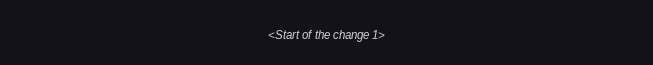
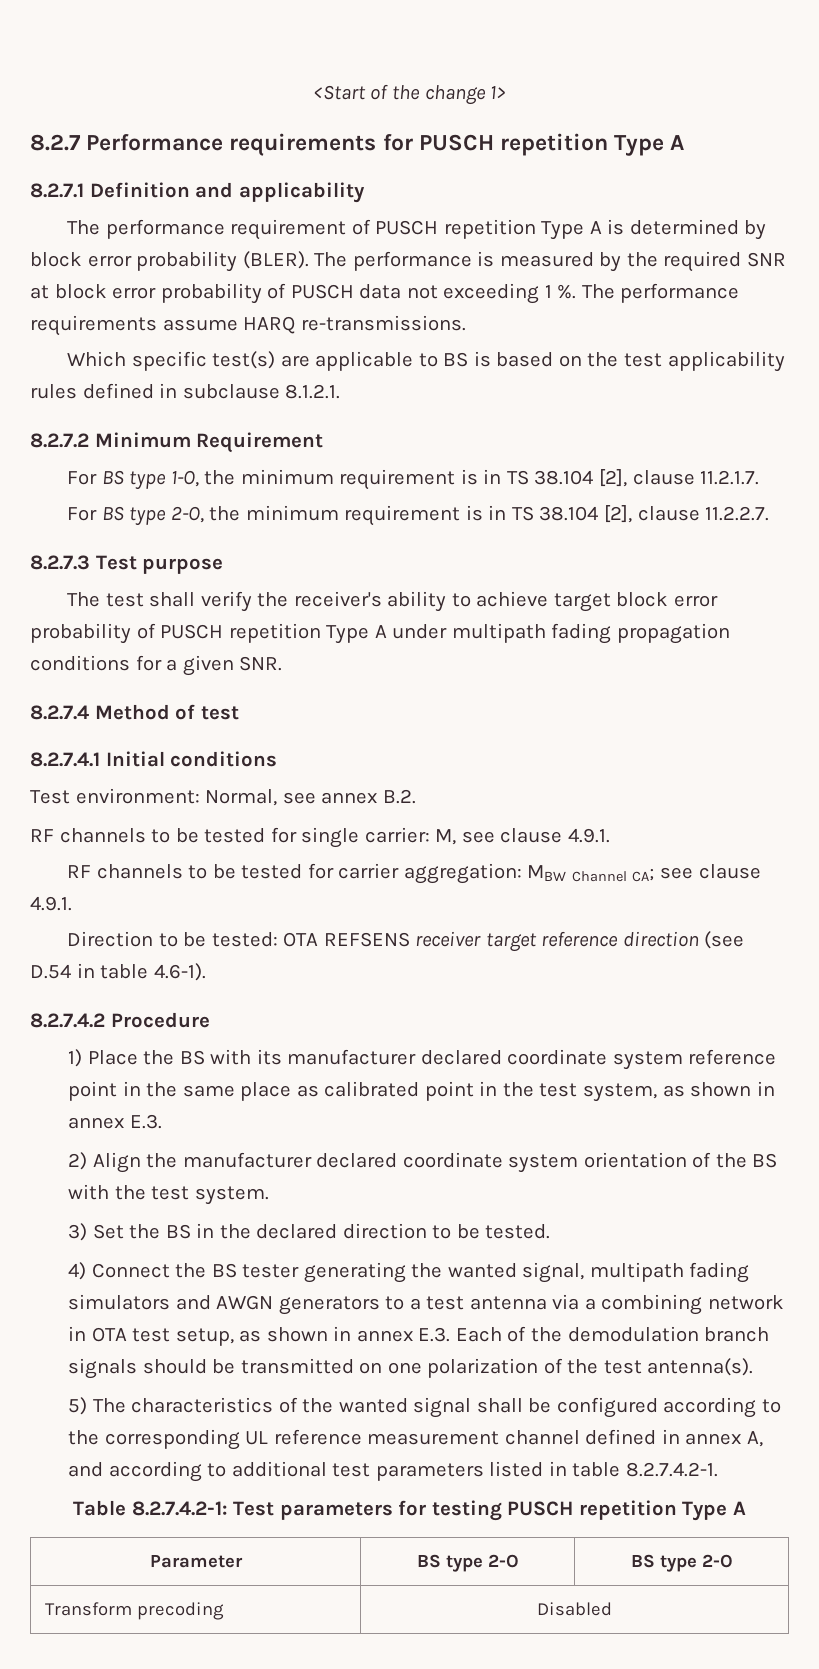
(385, 34) none -> [30,133,685,156] [30,182,365,203] [67,219,767,240] [30,251,786,272] [30,283,740,304] [30,315,466,336] [67,351,785,372] [30,383,341,399] [30,432,324,453] [67,469,760,490] [67,505,770,526] [30,555,224,574] [67,591,719,612] [30,623,730,644] [30,655,283,676] [30,704,239,720] [30,751,278,767] [30,788,416,806] [30,827,610,848] [67,863,761,884] [30,896,72,911] [67,931,745,952] [30,963,206,981] [30,1012,210,1028] [68,1049,777,1070] [68,1081,775,1102] [68,1114,162,1129] [68,1152,778,1173] [68,1184,269,1205] [68,1223,551,1241] [68,1262,750,1283] [68,1294,784,1315] [68,1326,770,1346] [68,1358,754,1379] [68,1397,781,1418] [68,1429,763,1450] [68,1461,718,1482] [73,1500,746,1521] [149,1555,243,1568] [416,1554,519,1572] [630,1554,733,1572] [44,1602,224,1620] [537,1602,612,1616] // 8.2.7 Performance requirements for PUSCH repetition Type A // 8.2.7.1 Definition and applicability // The performance requirement of PUSCH repetition Type A is determined by block error probability (BLER). The performance is measured by the required SNR at block error probability of PUSCH data not exceeding 1 %. The performance requirements assume HARQ re-transmissions. // Which specific test(s) are applicable to BS is based on the test applicability rules defined in subclause 8.1.2.1. // 8.2.7.2 Minimum Requirement // For BS type 1-O, the minimum requirement is in TS 38.104 [2], clause 11.2.1.7. // For BS type 2-O, the minimum requirement is in TS 38.104 [2], clause 11.2.2.7. // 8.2.7.3 Test purpose // The test shall verify the receiver's ability to achieve target block error probability of PUSCH repetition Type A under multipath fading propagation conditions for a given SNR. // 8.2.7.4 Method of test // 8.2.7.4.1 Initial conditions // Test environment: Normal, see annex B.2. // RF channels to be tested for single carrier: M, see clause 4.9.1. // RF channels to be tested for carrier aggregation: MBW Channel CA; see clause 4.9.1. // Direction to be tested: OTA REFSENS receiver target reference direction (see D.54 in table 4.6-1). // 8.2.7.4.2 Procedure // 1) Place the BS with its manufacturer declared coordinate system reference point in the same place as calibrated point in the test system, as shown in annex E.3. // 2) Align the manufacturer declared coordinate system orientation of the BS with the test system. // 3) Set the BS in the declared direction to be tested. // 4) Connect the BS tester generating the wanted signal, multipath fading simulators and AWGN generators to a test antenna via a combining network in OTA test setup, as shown in annex E.3. Each of the demodulation branch signals should be transmitted on one polarization of the test antenna(s). // 5) The characteristics of the wanted signal shall be configured according to the corresponding UL reference measurement channel defined in annex A, and according to additional test parameters listed in table 8.2.7.4.2-1. // Table 8.2.7.4.2-1: Test parameters for testing PUSCH repetition Type A // Parameter | BS type 2-O | BS type 2-O // Transform precoding | Disabled

